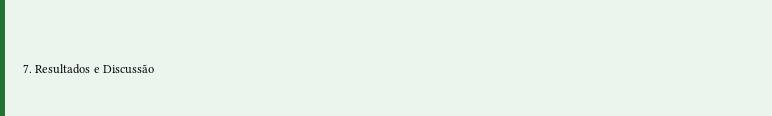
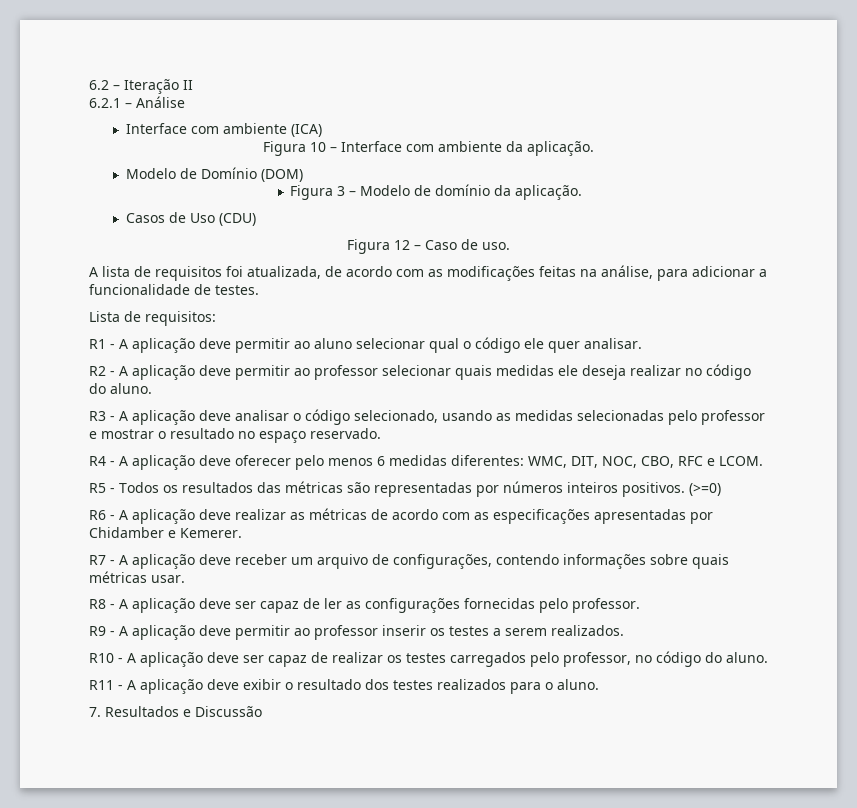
(23, 68) none -> [89,79,193,94] [89,96,185,108] [125,123,322,137] [263,141,594,156] [125,167,303,182] [290,184,583,200] [125,212,256,226] [347,239,510,254] [89,265,767,281] [89,284,259,295] [89,311,216,326] [89,337,642,353] [89,364,751,380] [89,383,152,394] [89,409,765,425] [89,428,381,443] [89,455,763,470] [89,481,721,497] [89,508,713,524] [89,527,242,538] [89,554,729,569] [89,571,185,583] [89,598,640,613] [89,625,624,640] [89,651,768,667] [89,679,599,694] 6.2 – Iteração II // 6.2.1 – Análise // Interface com ambiente (ICA) // Figura 10 – Interface com ambiente da aplicação. // Modelo de Domínio (DOM) // Figura 3 – Modelo de domínio da aplicação. // Casos de Uso (CDU) // Figura 12 – Caso de uso. // A lista de requisitos foi atualizada, de acordo com as modificações feitas na análise, para adicionar a funcionalidade de testes. // Lista de requisitos: // R1 - A aplicação deve permitir ao aluno selecionar qual o código ele quer analisar. // R2 - A aplicação deve permitir ao professor selecionar quais medidas ele deseja realizar no código do aluno. // R3 - A aplicação deve analisar o código selecionado, usando as medidas selecionadas pelo professor e mostrar o resultado no espaço reservado. // R4 - A aplicação deve oferecer pelo menos 6 medidas diferentes: WMC, DIT, NOC, CBO, RFC e LCOM. // R5 - Todos os resultados das métricas são representadas por números inteiros positivos. (>=0) // R6 - A aplicação deve realizar as métricas de acordo com as especificações apresentadas por Chidamber e Kemerer. // R7 - A aplicação deve receber um arquivo de configurações, contendo informações sobre quais métricas usar. // R8 - A aplicação deve ser capaz de ler as configurações fornecidas pelo professor. // R9 - A aplicação deve permitir ao professor inserir os testes a serem realizados. // R10 - A aplicação deve ser capaz de realizar os testes carregados pelo professor, no código do aluno. // R11 - A aplicação deve exibir o resultado dos testes realizados para o aluno. //

